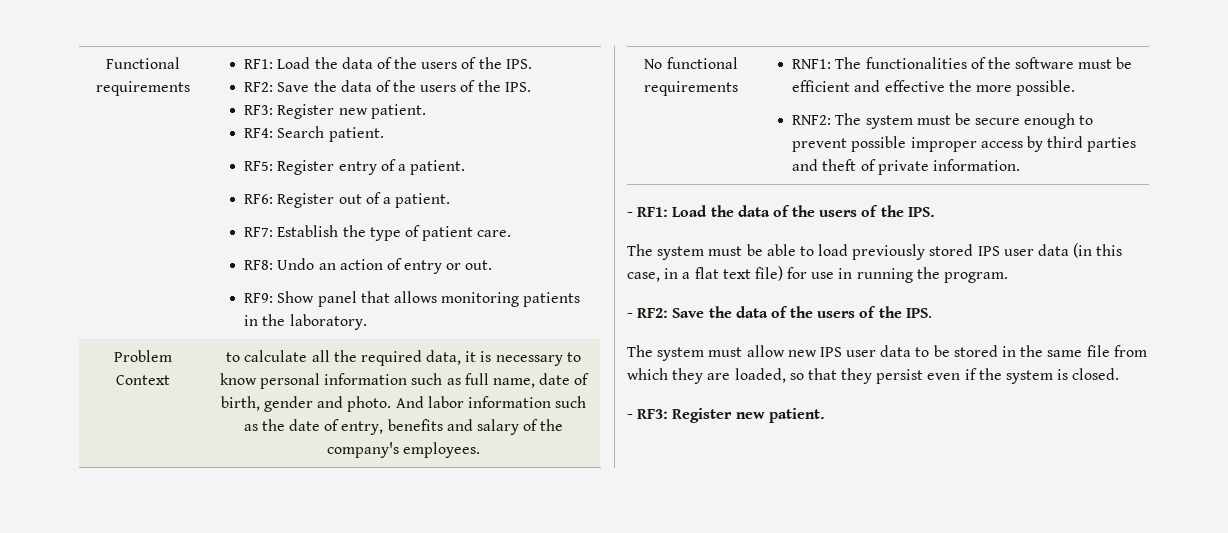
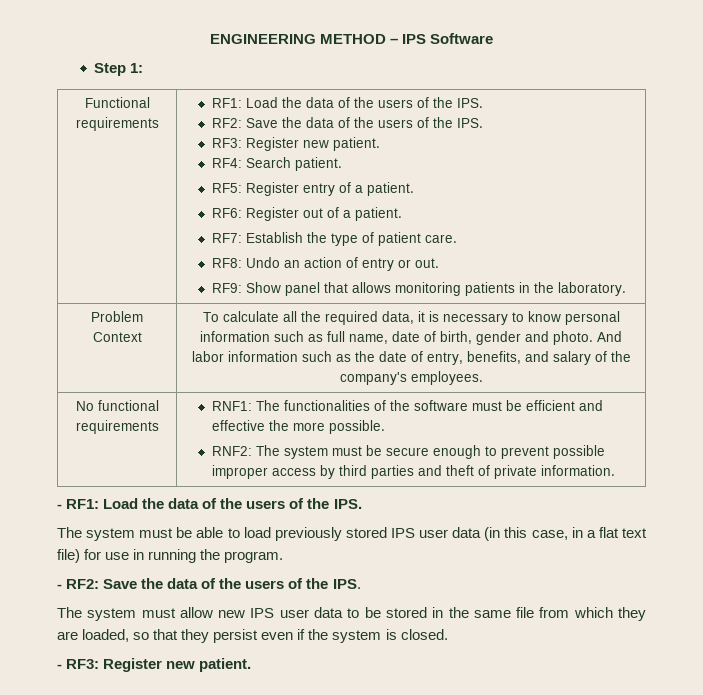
(106, 63) none -> [209,33,494,44] [94,63,144,76] ENGINEERING METHOD – IPS Software // Step 1: //
[226,352,241,362] to -> [202,312,219,322] To
[387,419,443,431] benefits -> [466,351,521,364] benefits,

